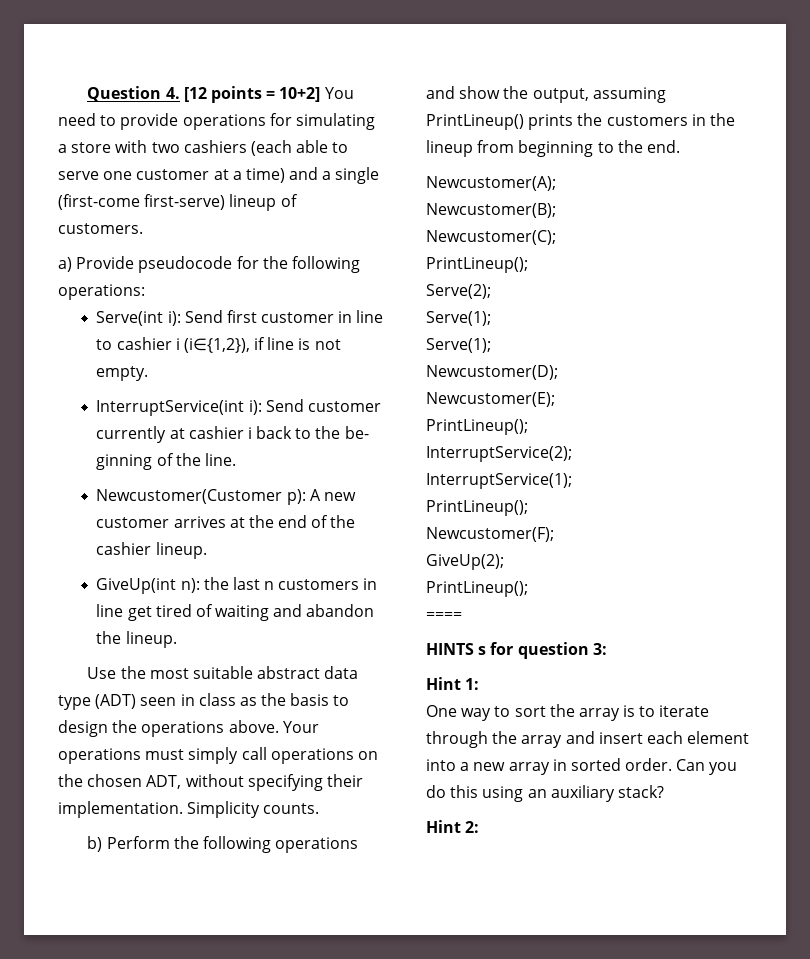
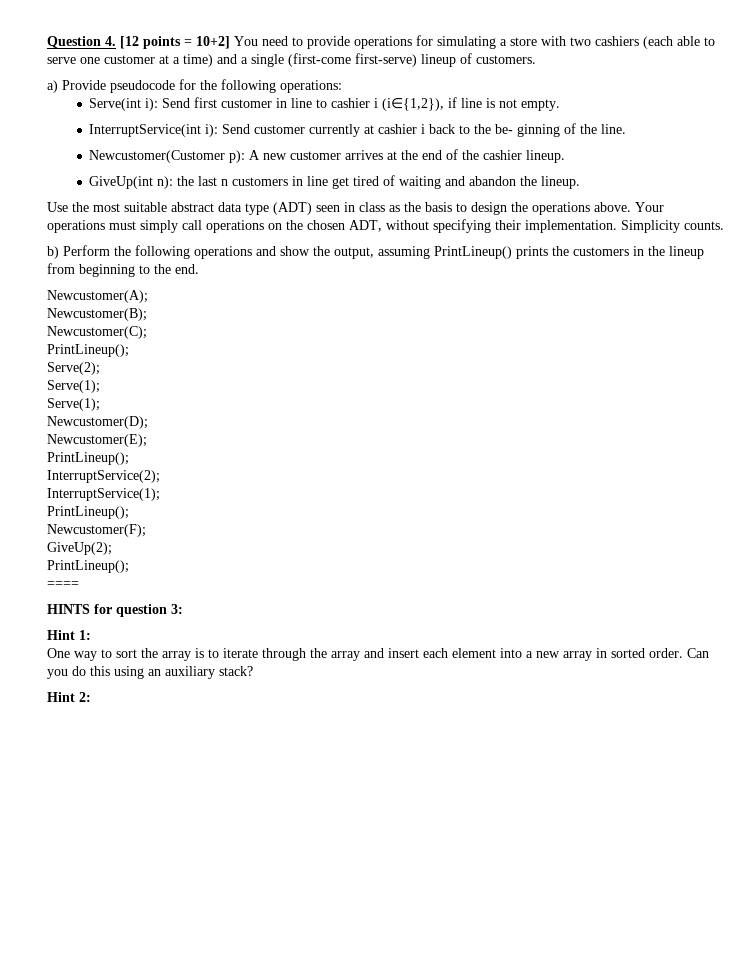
[478,646,487,655] s -> (90, 609) none

